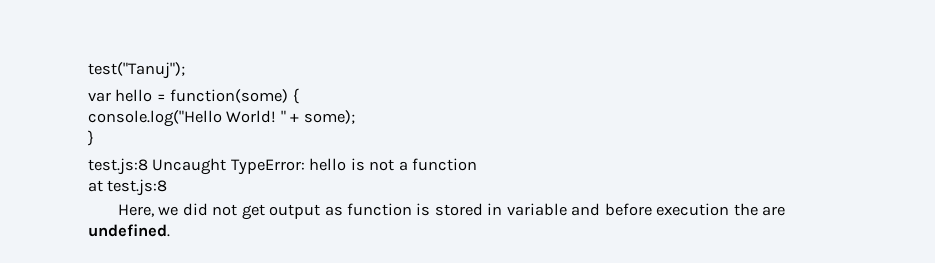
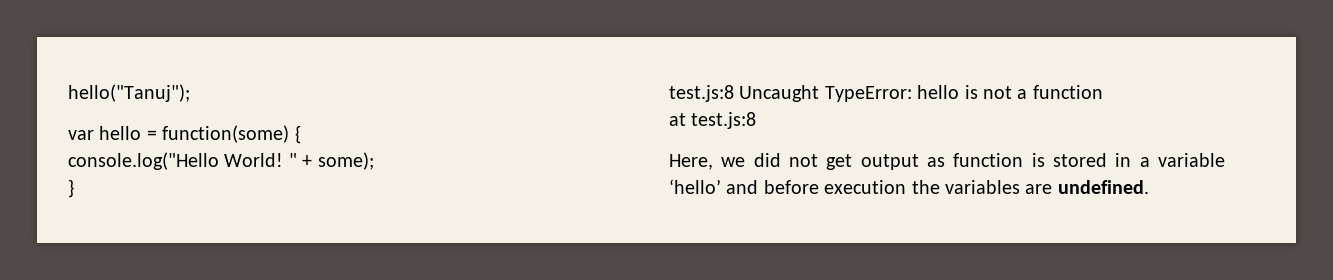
[88,62,185,79] test("Tanuj"); -> [68,84,190,102] hello("Tanuj");
[506,203,567,216] variable -> [1139,153,1225,167] [669,179,721,194] a variable ‘hello’
(758, 209) none -> [945,180,1020,194] variables

